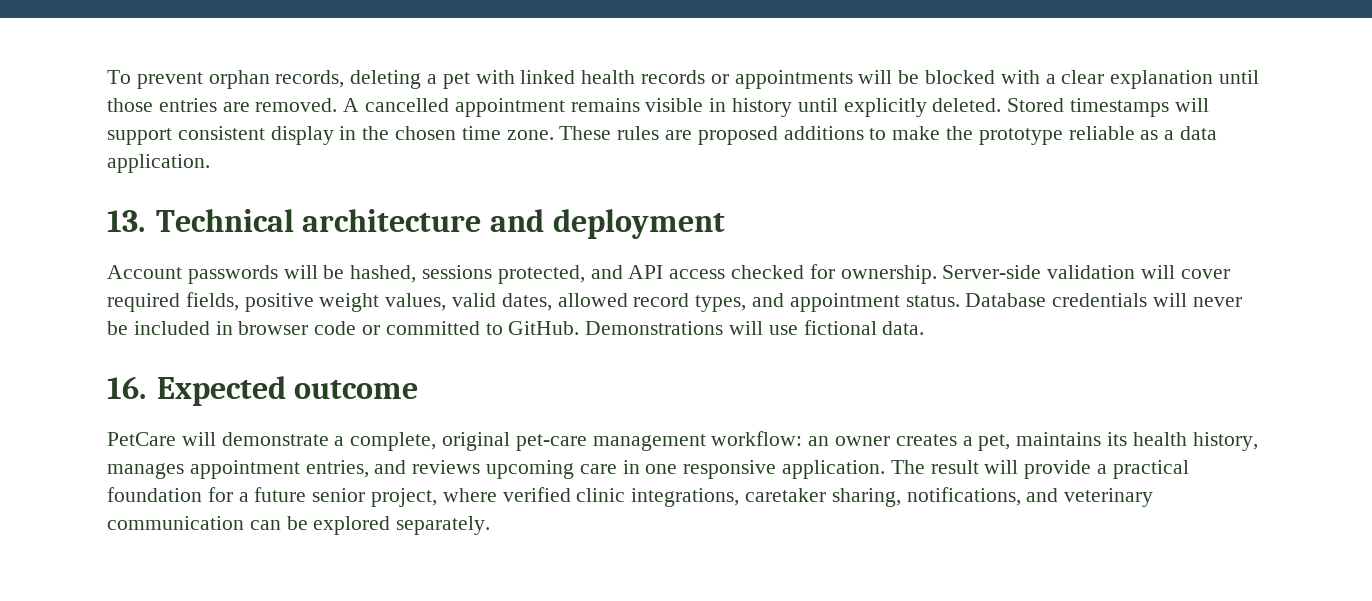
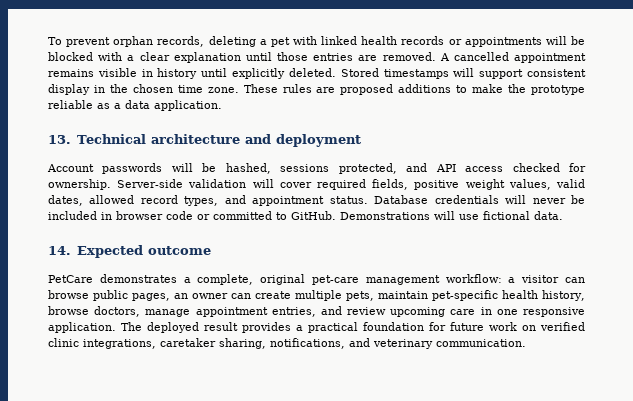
[107,376,146,399] 16. -> [48,246,71,255] 14.
[181,432,329,446] will demonstrate -> [99,274,177,283] demonstrates
[808,432,1258,451] [107,463,184,479] an owner creates a pet, maintains its health history, manages -> [508,275,586,283] [48,290,586,301] [48,306,191,317] a visitor can browse public pages, an owner can create multiple pets, maintain pet-specific health history, browse doctors, manage
[412,460,481,474] reviews -> [347,307,387,315] review
[930,460,1092,479] result will provide -> [147,322,291,333] deployed result provides
[238,487,497,507] a future senior project, where -> [450,322,536,331] future work on
[107,516,491,535] communication can be explored separately. -> [436,339,526,347] communication.

